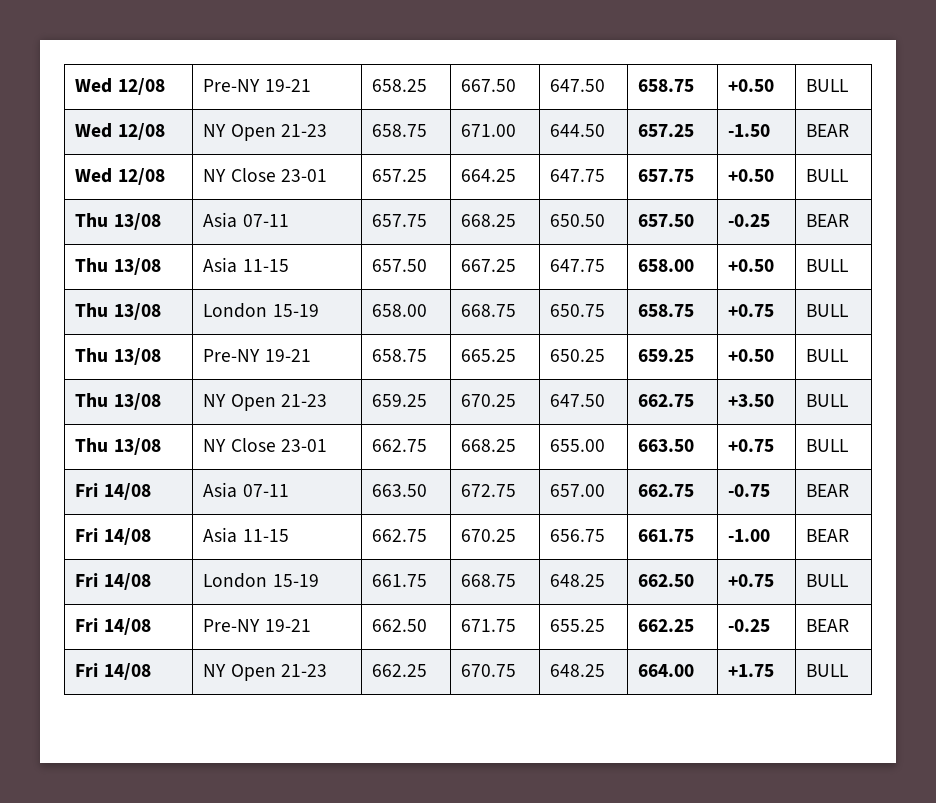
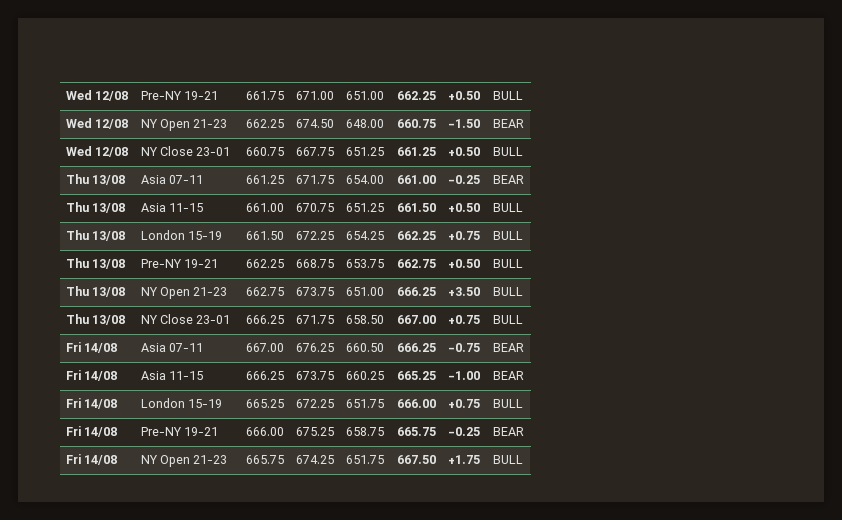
[372,79,428,92] [461,79,517,92] [550,79,606,92] [638,79,695,92] 658.25 | 667.50 | 647.50 | 658.75 -> [245,91,284,100] [295,91,334,100] [345,91,384,100] [396,91,436,100] 661.75 | 671.00 | 651.00 | 662.25
[372,124,428,137] [461,124,517,137] [550,124,606,137] [638,124,695,137] 658.75 | 671.00 | 644.50 | 657.25 -> [245,119,284,128] [295,119,334,128] [345,119,384,128] [396,119,436,128] 662.25 | 674.50 | 648.00 | 660.75
[372,169,428,182] [461,169,517,182] [550,169,606,182] [638,169,695,182] 657.25 | 664.25 | 647.75 | 657.75 -> [245,147,284,156] [295,147,334,156] [345,147,384,156] [396,147,436,156] 660.75 | 667.75 | 651.25 | 661.25
[372,214,428,227] [461,214,517,227] [550,214,606,227] [638,214,695,227] 657.75 | 668.25 | 650.50 | 657.50 -> [245,175,284,184] [295,175,334,184] [345,175,384,184] [396,175,436,184] 661.25 | 671.75 | 654.00 | 661.00
[372,259,428,272] [461,259,517,272] [550,259,606,272] [638,259,695,272] 657.50 | 667.25 | 647.75 | 658.00 -> [245,203,284,212] [295,203,334,212] [345,203,384,212] [396,203,436,212] 661.00 | 670.75 | 651.25 | 661.50
[372,304,428,317] [461,304,517,317] [550,304,606,317] [638,304,695,317] 658.00 | 668.75 | 650.75 | 658.75 -> [245,231,284,240] [295,231,334,240] [345,231,384,240] [396,231,436,240] 661.50 | 672.25 | 654.25 | 662.25
[372,349,428,362] [461,349,517,362] [550,349,606,362] [638,349,695,362] 658.75 | 665.25 | 650.25 | 659.25 -> [245,259,284,268] [295,259,334,268] [345,259,384,268] [396,259,436,268] 662.25 | 668.75 | 653.75 | 662.75
[372,394,428,407] [461,394,517,407] [550,394,606,407] [638,394,695,407] 659.25 | 670.25 | 647.50 | 662.75 -> [245,287,284,296] [295,287,334,296] [345,287,384,296] [396,287,436,296] 662.75 | 673.75 | 651.00 | 666.25
[372,439,428,452] [461,439,517,452] [550,439,606,452] [638,439,695,452] 662.75 | 668.25 | 655.00 | 663.50 -> [245,315,284,324] [295,315,334,324] [345,315,384,324] [396,315,436,324] 666.25 | 671.75 | 658.50 | 667.00
[372,484,428,497] [461,484,517,497] [550,484,606,497] [638,484,695,497] 663.50 | 672.75 | 657.00 | 662.75 -> [245,343,284,352] [295,343,334,352] [345,343,384,352] [396,343,436,352] 667.00 | 676.25 | 660.50 | 666.25
[372,529,428,542] [461,529,517,542] [550,529,606,542] [638,529,695,542] 662.75 | 670.25 | 656.75 | 661.75 -> [245,371,284,380] [295,371,334,380] [345,371,384,380] [396,371,436,380] 666.25 | 673.75 | 660.25 | 665.25
[372,574,428,587] [461,574,517,587] [550,574,606,587] [638,574,695,587] 661.75 | 668.75 | 648.25 | 662.50 -> [245,399,284,408] [295,399,334,408] [345,399,384,408] [396,399,436,408] 665.25 | 672.25 | 651.75 | 666.00
[372,619,428,632] [461,619,517,632] [550,619,606,632] [638,619,695,632] 662.50 | 671.75 | 655.25 | 662.25 -> [245,427,284,436] [295,427,334,436] [345,427,384,436] [396,427,436,436] 666.00 | 675.25 | 658.75 | 665.75
[372,664,428,677] [461,664,517,677] [550,664,606,677] [638,664,695,677] 662.25 | 670.75 | 648.25 | 664.00 -> [245,455,284,464] [295,455,334,464] [345,455,384,464] [396,455,436,464] 665.75 | 674.25 | 651.75 | 667.50

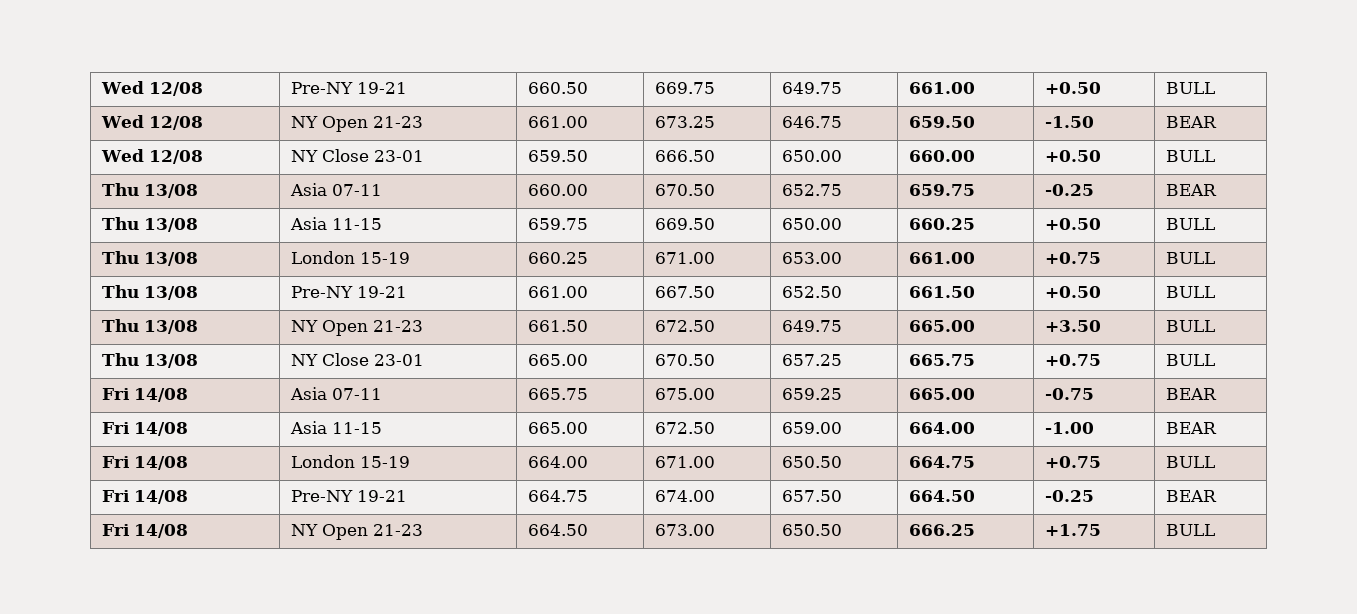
[245,91,284,100] [295,91,334,100] [345,91,384,100] [396,91,436,100] 661.75 | 671.00 | 651.00 | 662.25 -> [528,82,589,94] [655,82,716,94] [782,82,843,94] [909,82,976,94] 660.50 | 669.75 | 649.75 | 661.00
[245,119,284,128] [295,119,334,128] [345,119,384,128] [396,119,436,128] 662.25 | 674.50 | 648.00 | 660.75 -> [528,116,589,128] [655,116,716,128] [782,116,843,128] [909,116,976,128] 661.00 | 673.25 | 646.75 | 659.50
[245,147,284,156] [295,147,334,156] [345,147,384,156] [396,147,436,156] 660.75 | 667.75 | 651.25 | 661.25 -> [528,150,589,162] [655,150,716,162] [782,150,843,162] [909,150,976,162] 659.50 | 666.50 | 650.00 | 660.00
[245,175,284,184] [295,175,334,184] [345,175,384,184] [396,175,436,184] 661.25 | 671.75 | 654.00 | 661.00 -> [528,184,589,196] [655,184,716,196] [782,184,843,196] [909,184,976,196] 660.00 | 670.50 | 652.75 | 659.75
[245,203,284,212] [295,203,334,212] [345,203,384,212] [396,203,436,212] 661.00 | 670.75 | 651.25 | 661.50 -> [528,218,589,230] [655,218,716,230] [782,218,843,230] [909,218,976,230] 659.75 | 669.50 | 650.00 | 660.25
[245,231,284,240] [295,231,334,240] [345,231,384,240] [396,231,436,240] 661.50 | 672.25 | 654.25 | 662.25 -> [528,252,589,264] [655,252,716,264] [782,252,843,264] [909,252,976,264] 660.25 | 671.00 | 653.00 | 661.00
[245,259,284,268] [295,259,334,268] [345,259,384,268] [396,259,436,268] 662.25 | 668.75 | 653.75 | 662.75 -> [528,286,589,298] [655,286,716,298] [782,286,843,298] [909,286,976,298] 661.00 | 667.50 | 652.50 | 661.50
[245,287,284,296] [295,287,334,296] [345,287,384,296] [396,287,436,296] 662.75 | 673.75 | 651.00 | 666.25 -> [528,320,589,332] [655,320,716,332] [782,320,843,332] [909,320,976,332] 661.50 | 672.50 | 649.75 | 665.00
[245,315,284,324] [295,315,334,324] [345,315,384,324] [396,315,436,324] 666.25 | 671.75 | 658.50 | 667.00 -> [528,354,589,366] [655,354,716,366] [782,354,843,366] [909,354,976,366] 665.00 | 670.50 | 657.25 | 665.75
[245,343,284,352] [295,343,334,352] [345,343,384,352] [396,343,436,352] 667.00 | 676.25 | 660.50 | 666.25 -> [528,388,589,400] [655,388,716,400] [782,388,843,400] [909,388,976,400] 665.75 | 675.00 | 659.25 | 665.00
[245,371,284,380] [295,371,334,380] [345,371,384,380] [396,371,436,380] 666.25 | 673.75 | 660.25 | 665.25 -> [528,422,589,434] [655,422,716,434] [782,422,843,434] [909,422,976,434] 665.00 | 672.50 | 659.00 | 664.00
[245,399,284,408] [295,399,334,408] [345,399,384,408] [396,399,436,408] 665.25 | 672.25 | 651.75 | 666.00 -> [528,456,589,468] [655,456,716,468] [782,456,843,468] [909,456,976,468] 664.00 | 671.00 | 650.50 | 664.75
[245,427,284,436] [295,427,334,436] [345,427,384,436] [396,427,436,436] 666.00 | 675.25 | 658.75 | 665.75 -> [528,490,589,502] [655,490,716,502] [782,490,843,502] [909,490,976,502] 664.75 | 674.00 | 657.50 | 664.50
[245,455,284,464] [295,455,334,464] [345,455,384,464] [396,455,436,464] 665.75 | 674.25 | 651.75 | 667.50 -> [528,524,589,536] [655,524,716,536] [782,524,843,536] [909,524,976,536] 664.50 | 673.00 | 650.50 | 666.25

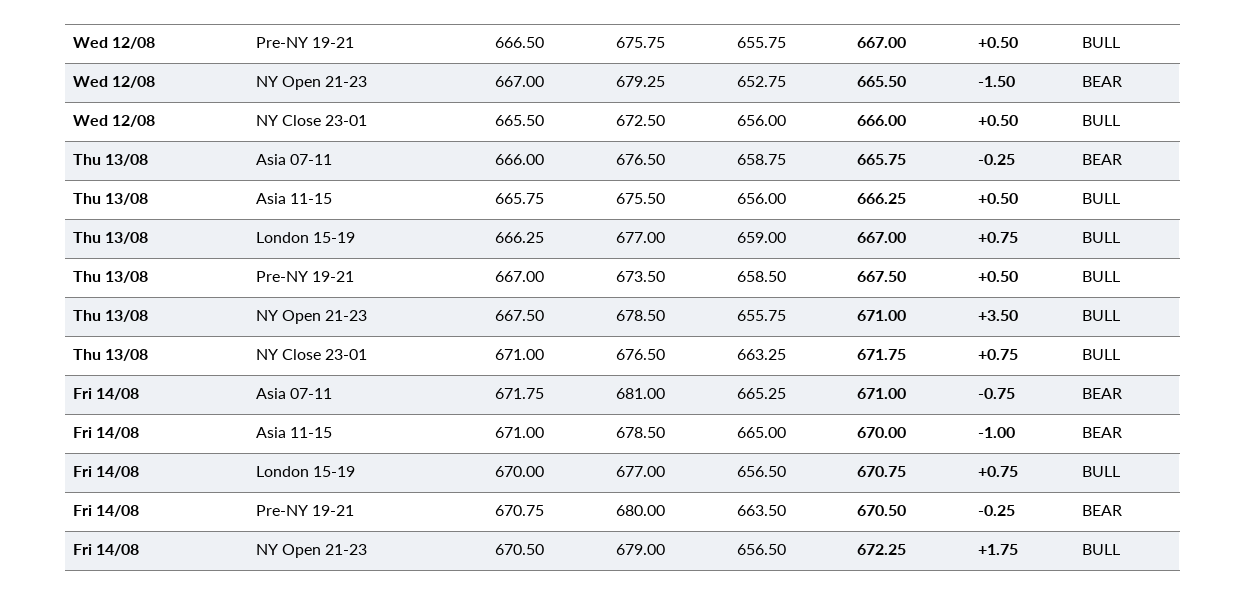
[528,82,589,94] [655,82,716,94] [782,82,843,94] [909,82,976,94] 660.50 | 669.75 | 649.75 | 661.00 -> [495,37,545,48] [616,37,666,48] [737,37,787,48] [857,37,907,48] 666.50 | 675.75 | 655.75 | 667.00
[528,116,589,128] [655,116,716,128] [782,116,843,128] [909,116,976,128] 661.00 | 673.25 | 646.75 | 659.50 -> [495,76,545,87] [616,76,666,87] [737,76,787,87] [857,76,907,87] 667.00 | 679.25 | 652.75 | 665.50
[528,150,589,162] [655,150,716,162] [782,150,843,162] [909,150,976,162] 659.50 | 666.50 | 650.00 | 660.00 -> [495,115,545,126] [616,115,666,126] [737,115,787,126] [857,115,907,126] 665.50 | 672.50 | 656.00 | 666.00
[528,184,589,196] [655,184,716,196] [782,184,843,196] [909,184,976,196] 660.00 | 670.50 | 652.75 | 659.75 -> [495,154,545,165] [616,154,666,165] [737,154,787,165] [857,154,907,165] 666.00 | 676.50 | 658.75 | 665.75
[528,218,589,230] [655,218,716,230] [782,218,843,230] [909,218,976,230] 659.75 | 669.50 | 650.00 | 660.25 -> [495,193,545,204] [616,193,666,204] [737,193,787,204] [857,193,907,204] 665.75 | 675.50 | 656.00 | 666.25
[528,252,589,264] [655,252,716,264] [782,252,843,264] [909,252,976,264] 660.25 | 671.00 | 653.00 | 661.00 -> [495,232,545,243] [616,232,666,243] [737,232,787,243] [857,232,907,243] 666.25 | 677.00 | 659.00 | 667.00
[528,286,589,298] [655,286,716,298] [782,286,843,298] [909,286,976,298] 661.00 | 667.50 | 652.50 | 661.50 -> [495,271,545,282] [616,271,666,282] [737,271,787,282] [857,271,907,282] 667.00 | 673.50 | 658.50 | 667.50
[528,320,589,332] [655,320,716,332] [782,320,843,332] [909,320,976,332] 661.50 | 672.50 | 649.75 | 665.00 -> [495,310,545,321] [616,310,666,321] [737,310,787,321] [857,310,907,321] 667.50 | 678.50 | 655.75 | 671.00
[528,354,589,366] [655,354,716,366] [782,354,843,366] [909,354,976,366] 665.00 | 670.50 | 657.25 | 665.75 -> [495,349,545,360] [616,349,666,360] [737,349,787,360] [857,349,907,360] 671.00 | 676.50 | 663.25 | 671.75
[528,388,589,400] [655,388,716,400] [782,388,843,400] [909,388,976,400] 665.75 | 675.00 | 659.25 | 665.00 -> [495,388,545,399] [616,388,666,399] [737,388,787,399] [857,388,907,399] 671.75 | 681.00 | 665.25 | 671.00
[528,422,589,434] [655,422,716,434] [782,422,843,434] [909,422,976,434] | 665.00 | 672.50 | 659.00 | 664.00 -> [495,427,545,438] [616,427,666,438] [737,427,787,438] [857,427,907,438] | 671.00 | 678.50 | 665.00 | 670.00
[528,456,589,468] [655,456,716,468] [782,456,843,468] [909,456,976,468] 664.00 | 671.00 | 650.50 | 664.75 -> [495,466,545,477] [616,466,666,477] [737,466,787,477] [857,466,907,477] 670.00 | 677.00 | 656.50 | 670.75
[528,490,589,502] [655,490,716,502] [782,490,843,502] [909,490,976,502] 664.75 | 674.00 | 657.50 | 664.50 -> [495,505,545,516] [616,505,666,516] [737,505,787,516] [857,505,907,516] 670.75 | 680.00 | 663.50 | 670.50
[528,524,589,536] [655,524,716,536] [782,524,843,536] [909,524,976,536] 664.50 | 673.00 | 650.50 | 666.25 -> [495,544,545,555] [616,544,666,555] [737,544,787,555] [857,544,907,555] 670.50 | 679.00 | 656.50 | 672.25

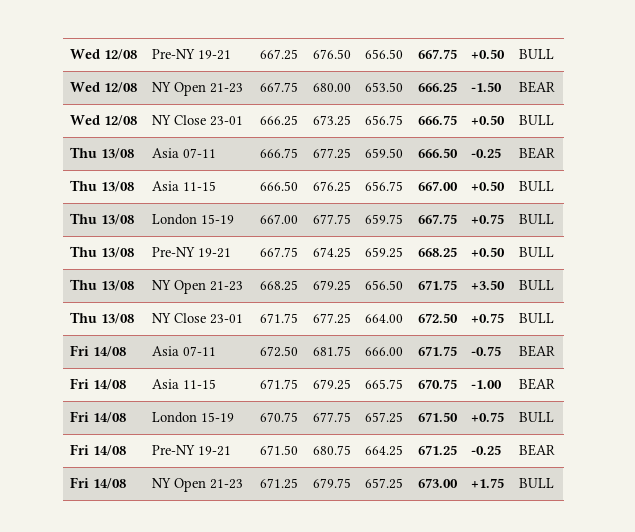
[495,37,545,48] [616,37,666,48] [737,37,787,48] [857,37,907,48] 666.50 | 675.75 | 655.75 | 667.00 -> [259,49,298,60] [312,49,351,59] [364,49,403,59] [417,49,457,59] 667.25 | 676.50 | 656.50 | 667.75
[495,76,545,87] [616,76,666,87] [737,76,787,87] [857,76,907,87] 667.00 | 679.25 | 652.75 | 665.50 -> [259,82,298,92] [312,83,351,92] [364,82,403,92] [417,82,457,92] 667.75 | 680.00 | 653.50 | 666.25
[495,115,545,126] [616,115,666,126] [737,115,787,126] [857,115,907,126] 665.50 | 672.50 | 656.00 | 666.00 -> [259,115,298,126] [312,115,351,126] [364,115,403,125] [417,115,457,125] 666.25 | 673.25 | 656.75 | 666.75
[495,154,545,165] [616,154,666,165] [737,154,787,165] [857,154,907,165] 666.00 | 676.50 | 658.75 | 665.75 -> [259,148,298,158] [312,148,351,159] [364,148,403,158] [417,148,458,158] 666.75 | 677.25 | 659.50 | 666.50
[495,193,545,204] [616,193,666,204] [737,193,787,204] [857,193,907,204] 665.75 | 675.50 | 656.00 | 666.25 -> [259,181,298,191] [312,181,351,192] [364,181,403,191] [417,181,458,191] 666.50 | 676.25 | 656.75 | 667.00
[495,232,545,243] [616,232,666,243] [737,232,787,243] [857,232,907,243] 666.25 | 677.00 | 659.00 | 667.00 -> [259,214,298,224] [312,214,351,224] [364,214,403,224] [417,214,457,224] 667.00 | 677.75 | 659.75 | 667.75
[495,271,545,282] [616,271,666,282] [737,271,787,282] [857,271,907,282] 667.00 | 673.50 | 658.50 | 667.50 -> [259,247,298,257] [312,247,351,258] [364,247,403,258] [417,247,457,257] 667.75 | 674.25 | 659.25 | 668.25
[495,310,545,321] [616,310,666,321] [737,310,787,321] [857,310,907,321] 667.50 | 678.50 | 655.75 | 671.00 -> [259,280,298,291] [312,280,351,291] [364,280,403,290] [417,280,457,290] 668.25 | 679.25 | 656.50 | 671.75
[495,349,545,360] [616,349,666,360] [737,349,787,360] [857,349,907,360] 671.00 | 676.50 | 663.25 | 671.75 -> [259,313,298,323] [312,313,351,324] [364,314,403,323] [417,313,458,323] 671.75 | 677.25 | 664.00 | 672.50
[495,388,545,399] [616,388,666,399] [737,388,787,399] [857,388,907,399] 671.75 | 681.00 | 665.25 | 671.00 -> [259,346,298,357] [312,346,351,356] [364,347,403,356] [417,346,457,356] 672.50 | 681.75 | 666.00 | 671.75
[495,427,545,438] [616,427,666,438] [737,427,787,438] [857,427,907,438] 671.00 | 678.50 | 665.00 | 670.00 -> [259,379,298,389] [312,379,351,390] [364,379,403,389] [417,379,457,389] 671.75 | 679.25 | 665.75 | 670.75
[495,466,545,477] [616,466,666,477] [737,466,787,477] [857,466,907,477] 670.00 | 677.00 | 656.50 | 670.75 -> [259,412,298,422] [312,412,351,422] [364,412,403,423] [417,412,458,422] 670.75 | 677.75 | 657.25 | 671.50
[495,505,545,516] [616,505,666,516] [737,505,787,516] [857,505,907,516] 670.75 | 680.00 | 663.50 | 670.50 -> [259,445,298,455] [312,445,351,455] [364,445,403,456] [417,445,457,455] 671.50 | 680.75 | 664.25 | 671.25
[495,544,545,555] [616,544,666,555] [737,544,787,555] [857,544,907,555] 670.50 | 679.00 | 656.50 | 672.25 -> [259,478,298,489] [312,478,351,488] [364,478,403,489] [417,478,458,488] 671.25 | 679.75 | 657.25 | 673.00

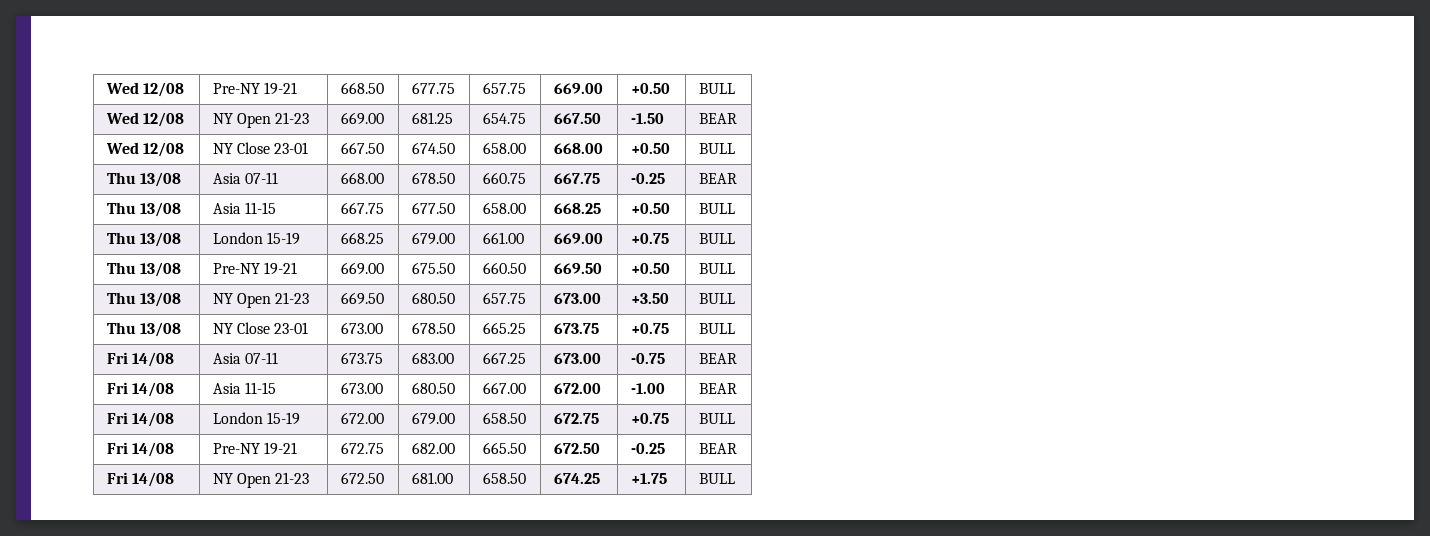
[259,49,298,60] [312,49,351,59] [364,49,403,59] [417,49,457,59] 667.25 | 676.50 | 656.50 | 667.75 -> [340,82,384,94] [411,82,455,94] [482,82,526,94] [553,83,603,94] 668.50 | 677.75 | 657.75 | 669.00
[259,82,298,92] [312,83,351,92] [364,82,403,92] [417,82,457,92] 667.75 | 680.00 | 653.50 | 666.25 -> [340,112,384,125] [411,112,453,124] [482,112,526,124] [553,113,601,124] 669.00 | 681.25 | 654.75 | 667.50
[259,115,298,126] [312,115,351,126] [364,115,403,125] [417,115,457,125] 666.25 | 673.25 | 656.75 | 666.75 -> [340,142,384,154] [411,142,455,154] [482,142,526,154] [553,143,603,154] 667.50 | 674.50 | 658.00 | 668.00
[259,148,298,158] [312,148,351,159] [364,148,403,158] [417,148,458,158] 666.75 | 677.25 | 659.50 | 666.50 -> [340,172,384,184] [411,172,455,184] [482,172,526,184] [553,173,600,184] 668.00 | 678.50 | 660.75 | 667.75
[259,181,298,191] [312,181,351,192] [364,181,403,191] [417,181,458,191] 666.50 | 676.25 | 656.75 | 667.00 -> [340,202,384,214] [411,202,455,214] [482,202,526,214] [553,203,601,214] 667.75 | 677.50 | 658.00 | 668.25
[259,214,298,224] [312,214,351,224] [364,214,403,224] [417,214,457,224] 667.00 | 677.75 | 659.75 | 667.75 -> [340,232,384,244] [411,232,455,245] [482,232,524,244] [553,233,603,244] 668.25 | 679.00 | 661.00 | 669.00
[259,247,298,257] [312,247,351,258] [364,247,403,258] [417,247,457,257] 667.75 | 674.25 | 659.25 | 668.25 -> [340,262,384,275] [411,262,455,274] [482,262,526,274] [553,263,602,274] 669.00 | 675.50 | 660.50 | 669.50
[259,280,298,291] [312,280,351,291] [364,280,403,290] [417,280,457,290] 668.25 | 679.25 | 656.50 | 671.75 -> [340,292,384,305] [411,292,455,304] [482,292,526,304] [553,293,601,304] 669.50 | 680.50 | 657.75 | 673.00
[259,313,298,323] [312,313,351,324] [364,314,403,323] [417,313,458,323] 671.75 | 677.25 | 664.00 | 672.50 -> [340,322,383,334] [411,322,455,334] [482,322,526,334] [553,323,599,334] 673.00 | 678.50 | 665.25 | 673.75
[259,346,298,357] [312,346,351,356] [364,347,403,356] [417,346,457,356] 672.50 | 681.75 | 666.00 | 671.75 -> [340,352,383,364] [411,352,454,364] [482,352,526,364] [553,353,601,364] 673.75 | 683.00 | 667.25 | 673.00
[259,379,298,389] [312,379,351,390] [364,379,403,389] [417,379,457,389] 671.75 | 679.25 | 665.75 | 670.75 -> [340,382,383,394] [411,382,455,394] [482,382,526,394] [553,383,601,394] 673.00 | 680.50 | 667.00 | 672.00
[259,412,298,422] [312,412,351,422] [364,412,403,423] [417,412,458,422] 670.75 | 677.75 | 657.25 | 671.50 -> [340,412,384,424] [411,412,455,425] [482,412,526,424] [553,413,599,424] 672.00 | 679.00 | 658.50 | 672.75
[259,445,298,455] [312,445,351,455] [364,445,403,456] [417,445,457,455] 671.50 | 680.75 | 664.25 | 671.25 -> [340,442,384,454] [411,442,455,454] [482,442,526,454] [553,443,600,454] 672.75 | 682.00 | 665.50 | 672.50
[259,478,298,489] [312,478,351,488] [364,478,403,489] [417,478,458,488] 671.25 | 679.75 | 657.25 | 673.00 -> [340,472,384,484] [411,472,453,484] [482,472,526,484] [553,473,600,484] 672.50 | 681.00 | 658.50 | 674.25

